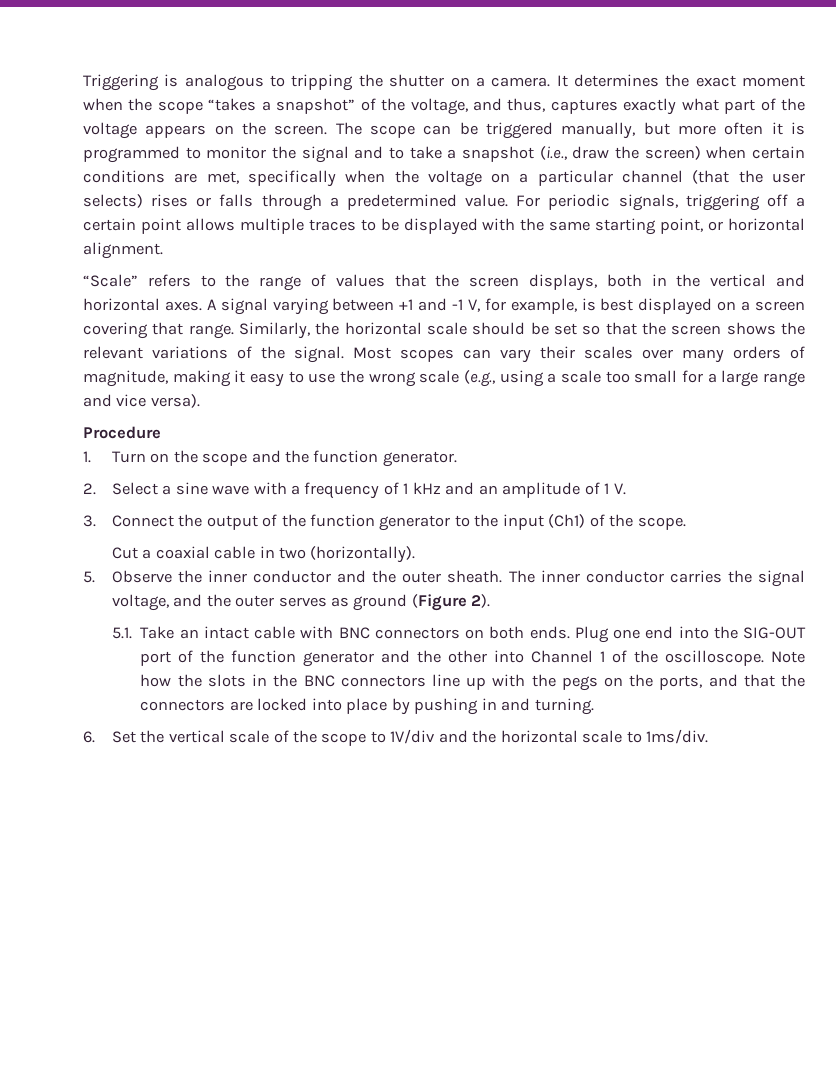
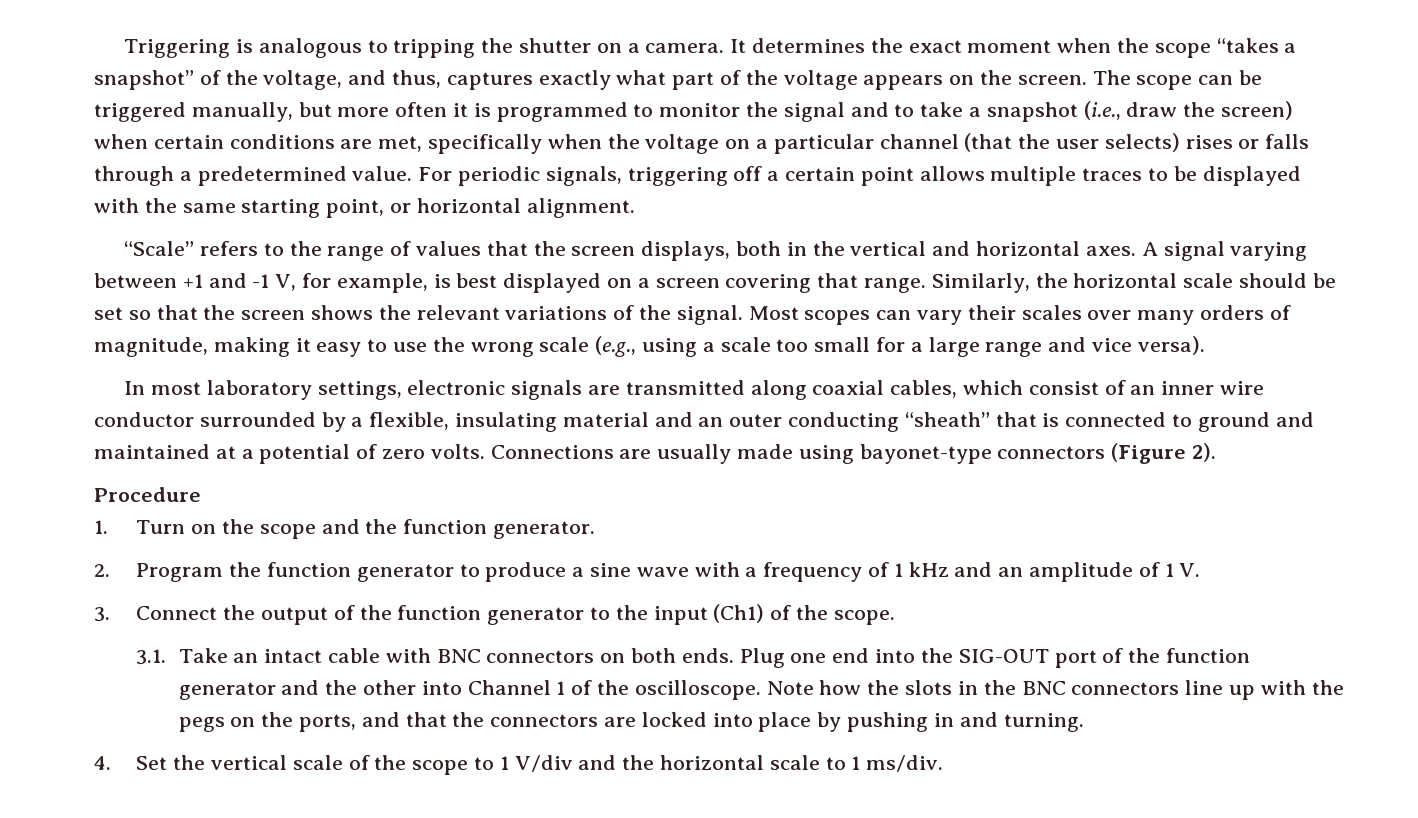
(200, 401) none -> [124,380,1265,400] [94,412,1314,432] [94,443,1217,464] // In most laboratory settings, electronic signals are transmitted along coaxial cables, which consist of an inner wire conductor surrounded by a flexible, insulating material and an outer conducting “sheath” that is connected to ground and maintained at a potential of zero volts. Connections are usually made using bayonet-type connectors (Figure 2).
[111,482,158,495] Select -> [136,562,567,582] Program the function generator to produce
[111,546,416,563] [83,570,805,587] [111,594,491,611] [111,627,132,639] Cut a coaxial cable in two (horizontally). // 5. Observe the inner conductor and the outer sheath. The inner conductor carries the signal voltage, and the outer serves as ground (Figure 2). // 5.1. -> [136,649,167,665] 3.1.
[83,731,95,743] 6. -> [94,756,111,770] 4.
[390,729,435,744] 1V/div -> [499,755,573,772] 1 V/div
[646,729,709,744] 1ms/div. -> [851,755,944,772] 1 ms/div.

